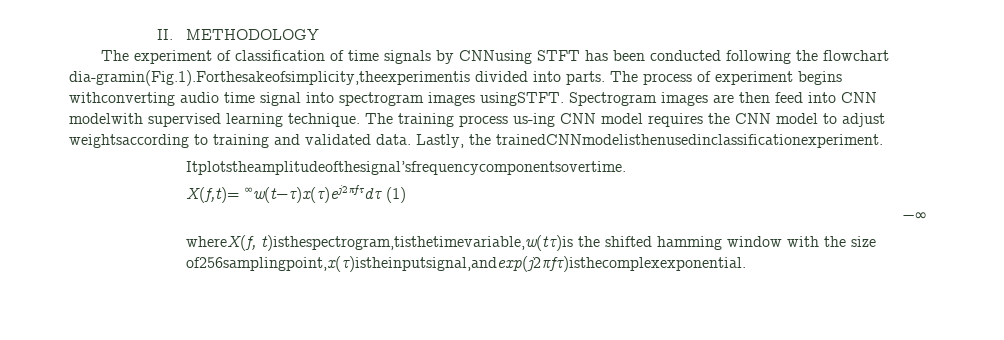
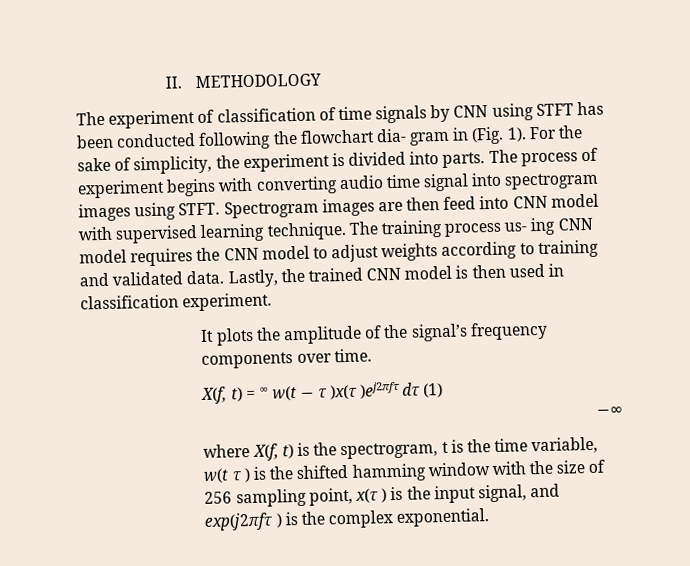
[458,50,532,64] CNNusing -> [453,103,534,121] CNN using
[69,70,470,86] dia-gramin(Fig.1).Forthesakeofsimplicity,theexperimentis -> [375,125,584,146] [77,152,345,175] dia- gram in (Fig. 1). For the sake of simplicity, the experiment is
[69,92,175,106] withconverting -> [218,176,338,195] with converting
[480,92,564,106] usingSTFT. -> [134,202,221,221] using STFT.
[69,113,143,124] modelwith -> [550,193,599,208] [78,226,113,241] model with
[513,113,555,127] us-ing -> [504,217,557,236] us- ing
[69,134,189,148] weightsaccording -> [381,241,518,262] weights according
[496,134,883,148] [185,161,626,175] [185,185,406,203] [901,212,927,220] [185,235,573,251] trainedCNNmodelisthenusedinclassificationexperiment. // Itplotstheamplitudeofthesignal’sfrequencycomponentsovertime. // X(f,t)= ∞w(t−τ)x(τ)ej2πfτdτ (1) // −∞ // whereX(f, t)isthespectrogram,tisthetimevariable,w(tτ)is -> [307,263,565,282] [80,292,273,312] [200,321,548,346] [201,348,372,369] [201,381,444,404] [596,406,623,415] [203,436,599,461] [203,466,267,483] trained CNN model is then used in classification experiment. // It plots the amplitude of the signal’s frequency components over time. // X(f, t) = ∞ w(t − τ )x(τ )ej2πfτ dτ (1) // −∞ // where X(f, t) is the spectrogram, t is the time variable, w(t τ ) is
[185,256,746,272] of256samplingpoint,x(τ)istheinputsignal,andexp(j2πfτ)isthecomplexexponential. -> [588,459,606,474] [204,483,561,508] [204,508,491,531] of 256 sampling point, x(τ ) is the input signal, and exp(j2πfτ ) is the complex exponential.

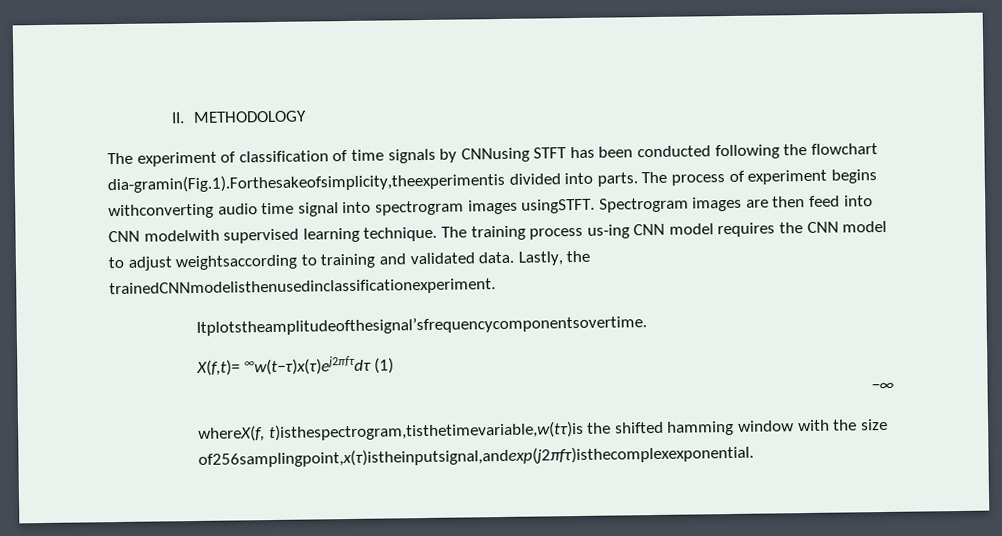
[453,103,534,121] CNN using -> [460,147,530,163] CNNusing
[375,125,584,146] [77,152,345,175] dia- gram in (Fig. 1). For the sake of simplicity, the experiment is -> [107,171,505,194] dia-gramin(Fig.1).Forthesakeofsimplicity,theexperimentis
[218,176,338,195] with converting -> [108,203,214,220] withconverting
[134,202,221,221] using STFT. -> [521,198,596,214] usingSTFT.
[550,193,599,208] [78,226,113,241] model with -> [143,229,220,242] modelwith
[504,217,557,236] us- ing -> [586,224,630,239] us-ing
[381,241,518,262] weights according -> [175,254,298,271] weightsaccording
[307,263,565,282] [80,292,273,312] [200,321,548,346] [201,348,372,369] [201,381,444,404] [596,406,623,415] [203,436,599,461] [203,466,267,483] trained CNN model is then used in classification experiment. // It plots the amplitude of the signal’s frequency components over time. // X(f, t) = ∞ w(t − τ )x(τ )ej2πfτ dτ (1) // −∞ // where X(f, t) is the spectrogram, t is the time variable, w(t τ ) is -> [109,278,496,298] [196,315,648,336] [196,355,395,376] [871,382,895,391] [198,420,584,442] trainedCNNmodelisthenusedinclassificationexperiment. // Itplotstheamplitudeofthesignal’sfrequencycomponentsovertime. // X(f,t)= ∞w(t−τ)x(τ)ej2πfτdτ (1) // −∞ // whereX(f, t)isthespectrogram,tisthetimevariable,w(tτ)is
[588,459,606,474] [204,483,561,508] [204,508,491,531] of 256 sampling point, x(τ ) is the input signal, and exp(j2πfτ ) is the complex exponential. -> [198,444,755,468] of256samplingpoint,x(τ)istheinputsignal,andexp(j2πfτ)isthecomplexexponential.

